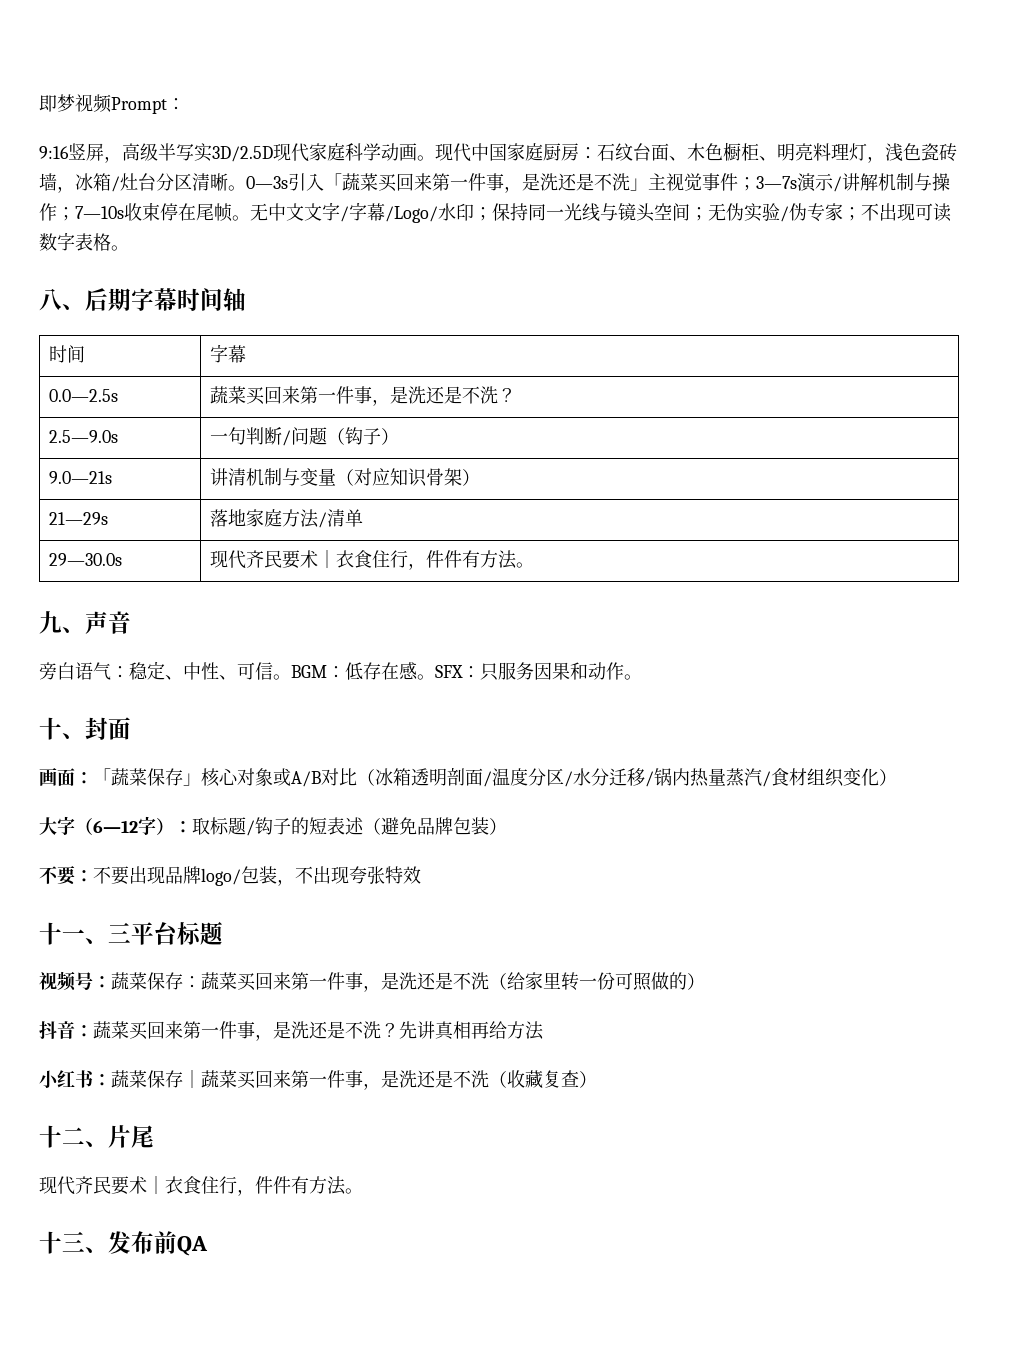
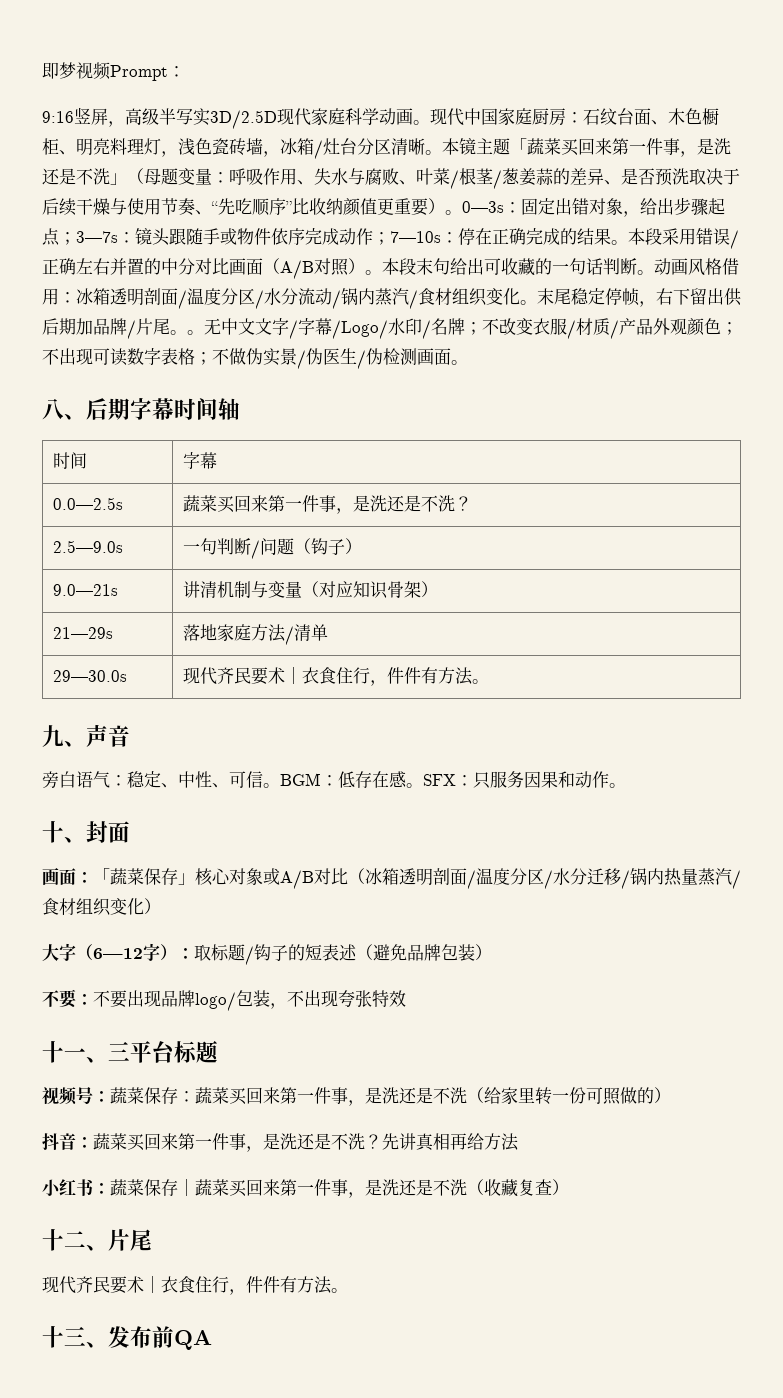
[246,173,324,191] 0—3s引入 -> [442,137,510,155] 本镜主题
[648,173,950,192] [39,203,233,222] 主视觉事件；3—7s演示/讲解机制与操作；7—10s收束停在尾帧 -> [127,168,740,189] [42,197,725,217] [42,227,739,249] [42,258,739,279] [42,288,742,309] [42,318,187,339] （母题变量：呼吸作用、失水与腐败、叶菜/根茎/葱姜蒜的差异、是否预洗取决于后续干燥与使用节奏、“先吃顺序”比收纳颜值更重要）。0—3s：固定出错对象，给出步骤起点；3—7s：镜头跟随手或物件依序完成动作；7—10s：停在正确完成的结果。本段采用错误/正确左右并置的中分对比画面（A/B对照）。本段末句给出可收藏的一句话判断。动画风格借用：冰箱透明剖面/温度分区/水分流动/锅内蒸汽/食材组织变化。末尾稳定停帧，右下留出供后期加品牌/片尾。
[474,203,843,222] ；保持同一光线与镜头空间；无伪实验/伪专家 -> [422,318,721,339] /名牌；不改变衣服/材质/产品外观颜色
(111, 242) none -> [195,348,451,369] ；不做伪实景/伪医生/伪检测画面

